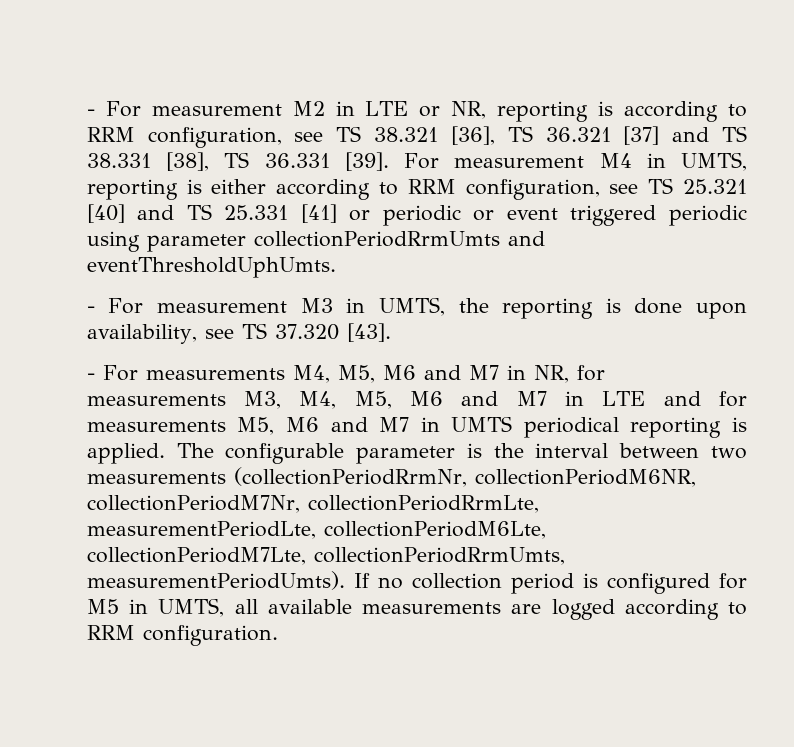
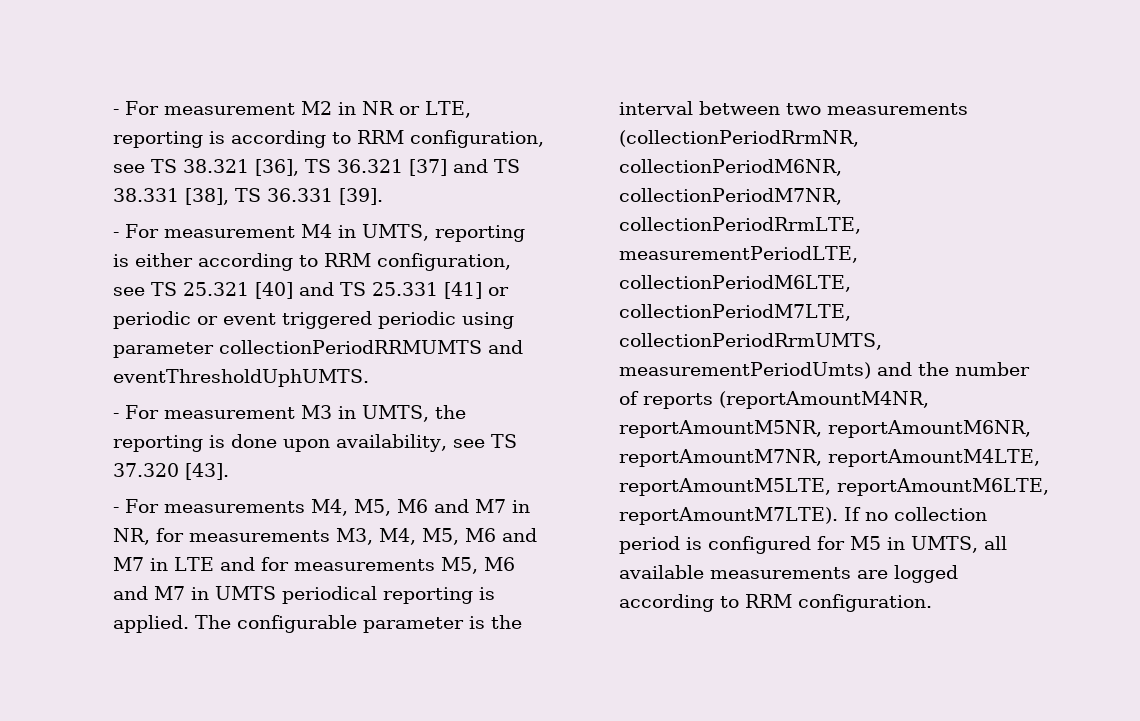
[365,101,487,119] LTE or NR, -> [362,101,472,118] NR or LTE,
(389, 161) none -> [113,232,120,238] // -
[253,231,545,247] [86,257,336,278] collectionPeriodRrmUmts and eventThresholdUphUmts. -> [219,340,524,354] [113,369,370,387] collectionPeriodRRMUMTS and eventThresholdUphUMTS.
[233,467,696,487] [86,495,539,513] [86,521,546,539] [86,547,565,565] [86,571,345,590] (collectionPeriodRrmNr, collectionPeriodM6NR, collectionPeriodM7Nr, collectionPeriodRrmLte, measurementPeriodLte, collectionPeriodM6Lte, collectionPeriodM7Lte, collectionPeriodRrmUmts, measurementPeriodUmts). -> [619,130,860,147] [619,159,843,176] [619,188,843,205] [619,217,862,234] [619,246,859,263] [619,275,852,292] [619,304,852,321] [619,333,883,350] [619,362,1031,379] [619,391,930,409] [619,420,1032,438] [619,449,1041,467] [619,478,1050,496] [619,507,839,525] (collectionPeriodRrmNR, collectionPeriodM6NR, collectionPeriodM7NR, collectionPeriodRrmLTE, measurementPeriodLTE, collectionPeriodM6LTE, collectionPeriodM7LTE, collectionPeriodRrmUMTS, measurementPeriodUmts) and the number of reports (reportAmountM4NR, reportAmountM5NR, reportAmountM6NR, reportAmountM7NR, reportAmountM4LTE, reportAmountM5LTE, reportAmountM6LTE, reportAmountM7LTE).

